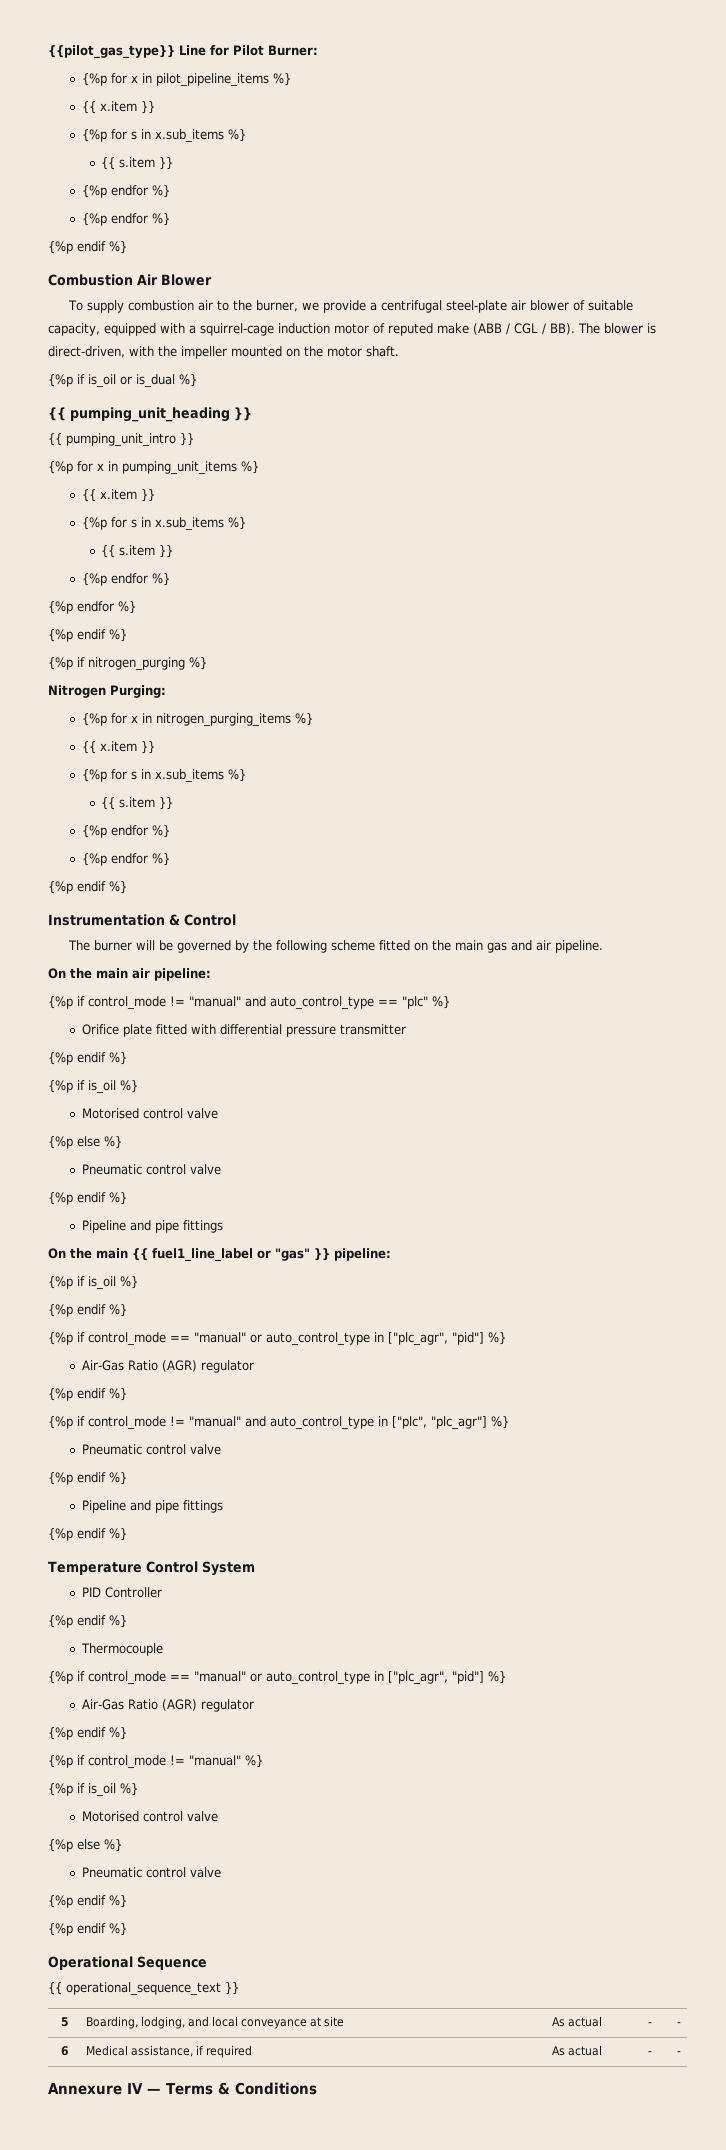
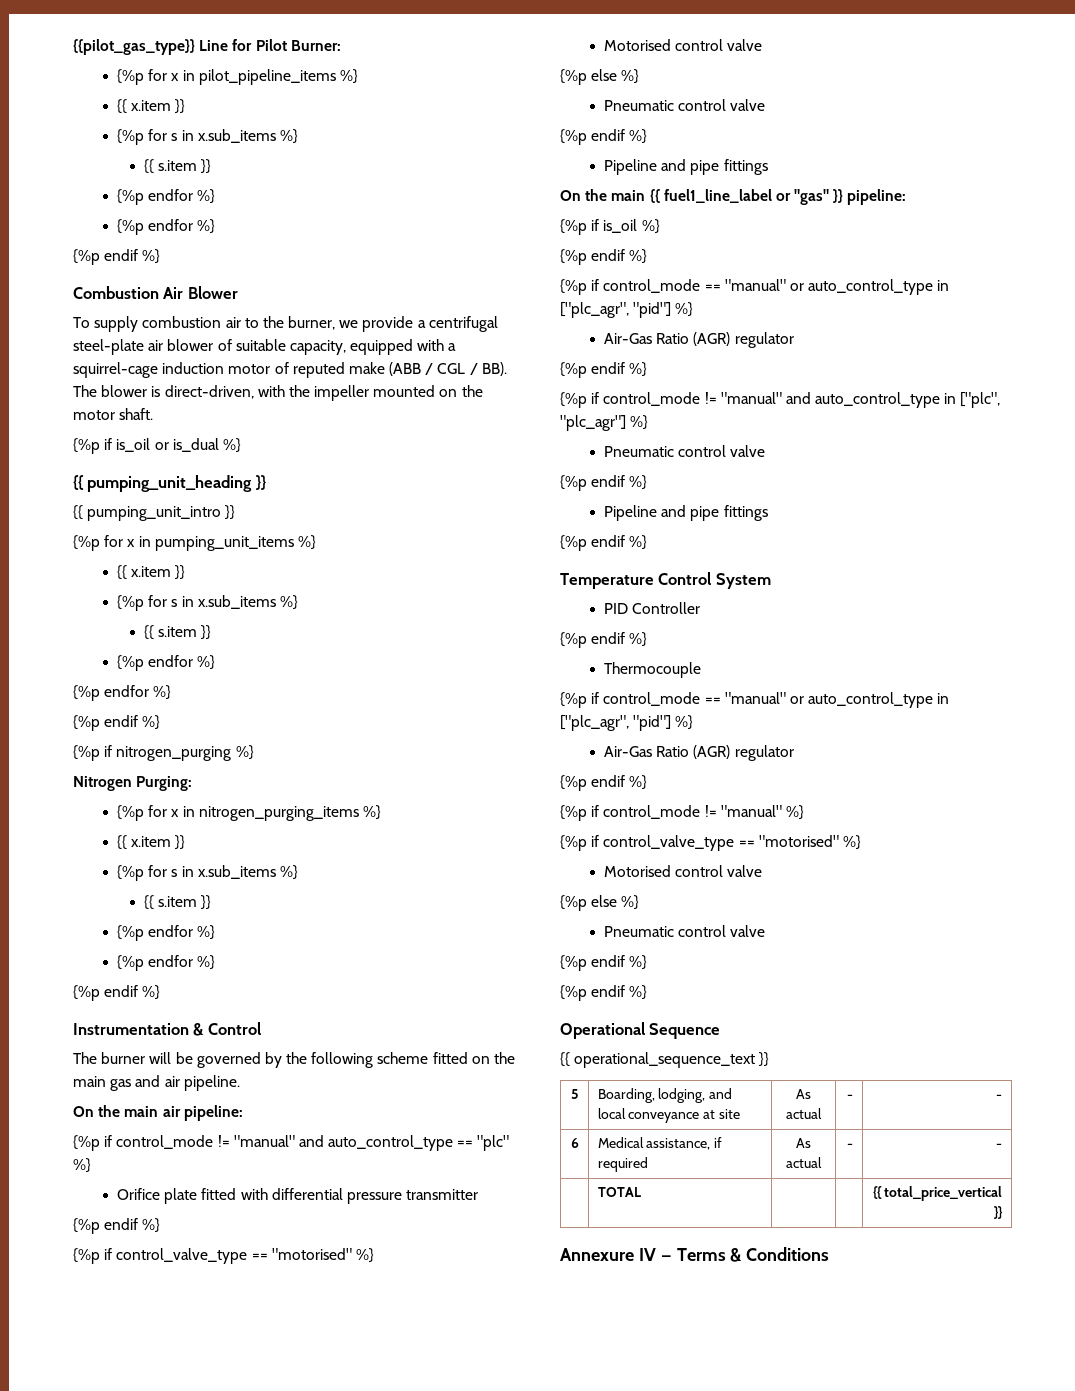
[88,1080,116,1094] is_oil -> [116,1248,352,1264] control_valve_type == "motorised"
[88,1783,116,1797] is_oil -> [603,835,839,851] control_valve_type == "motorised"
(682, 2053) none -> [597,1187,641,1197] [872,1186,1003,1201] [994,1206,1004,1219] // | TOTAL | | | {{ total_price_vertical }}

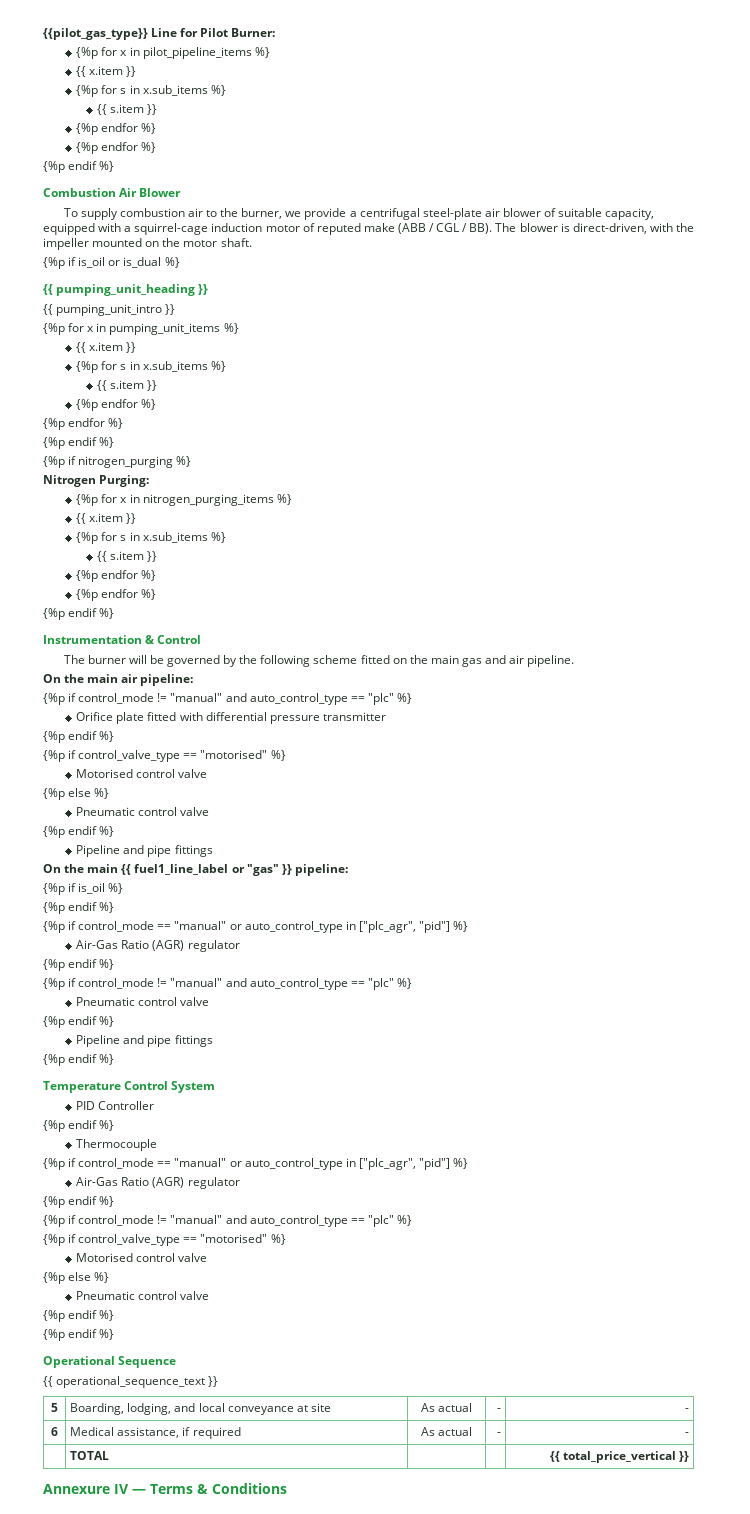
[944,392,1001,408] [560,415,626,431] in ["plc", "plc_agr"] -> [350,978,394,990] == "plc"
(782, 811) none -> [225,1215,394,1227] and auto_control_type == "plc"

